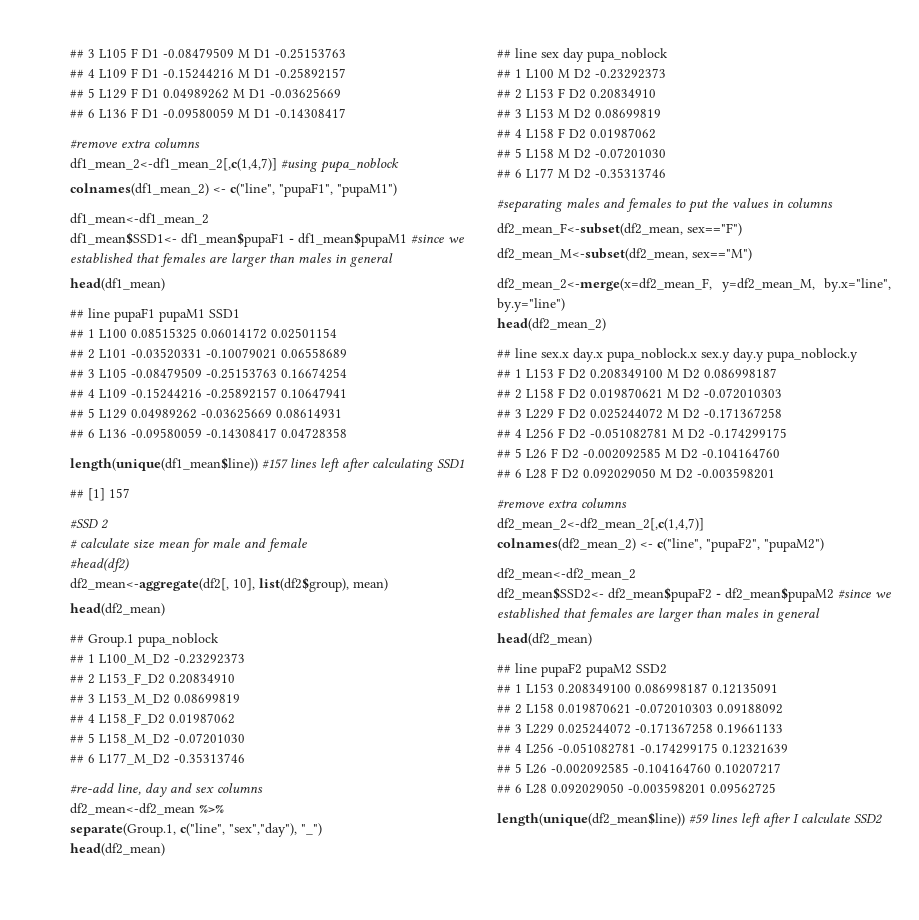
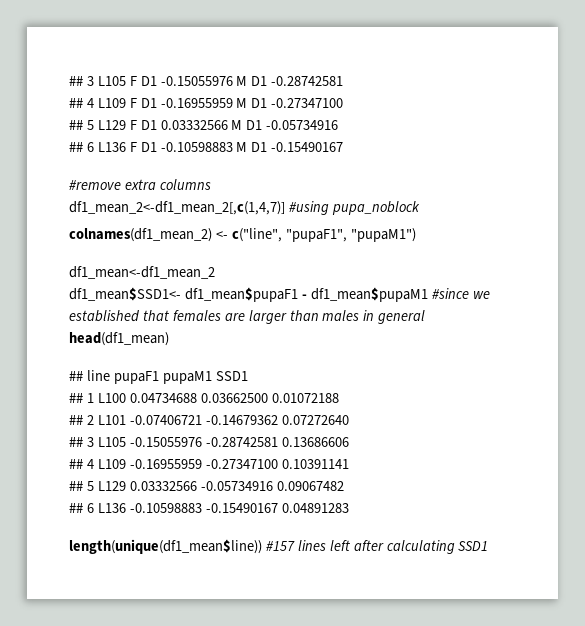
[163,48,346,59] -0.08479509 M D1 -0.25153763 -> [160,76,344,86] -0.15055976 M D1 -0.28742581
[163,68,346,79] -0.15244216 M D1 -0.25892157 -> [160,98,344,108] -0.16955959 M D1 -0.27347100
[163,88,341,99] 0.04989262 M D1 -0.03625669 -> [160,120,339,130] 0.03332566 M D1 -0.05734916
[163,108,346,118] -0.09580059 M D1 -0.14308417 -> [160,142,344,152] -0.10598883 M D1 -0.15490167
[131,328,337,339] 0.08515325 0.06014172 0.02501154 -> [129,393,339,403] 0.04734688 0.03662500 0.01072188
[131,348,347,359] [70,368,347,379] [70,388,347,399] [70,408,342,419] [70,428,347,439] -0.03520331 -0.10079021 0.06558689 // ## 3 L105 -0.08479509 -0.25153763 0.16674254 // ## 4 L109 -0.15244216 -0.25892157 0.10647941 // ## 5 L129 0.04989262 -0.03625669 0.08614931 // ## 6 L136 -0.09580059 -0.14308417 0.04728358 -> [129,415,349,425] [69,437,349,447] [69,459,349,469] [69,481,344,491] [69,503,349,513] -0.07406721 -0.14679362 0.07272640 // ## 3 L105 -0.15055976 -0.28742581 0.13686606 // ## 4 L109 -0.16955959 -0.27347100 0.10391141 // ## 5 L129 0.03332566 -0.05734916 0.09067482 // ## 6 L136 -0.10598883 -0.15490167 0.04891283
[70,488,130,501] [70,519,109,529] [70,538,307,552] [70,558,129,572] [70,577,388,592] [70,603,165,616] [70,633,219,647] [70,653,245,665] [70,673,235,685] [70,693,240,705] [70,713,235,725] [70,733,245,745] [70,753,245,765] [70,783,263,797] [70,803,224,815] [70,823,322,837] [70,843,165,856] [497,48,668,62] [497,68,666,79] [497,88,656,99] [497,108,661,119] [497,128,656,139] [497,148,666,159] [497,168,666,179] [497,198,833,213] [497,223,742,236] [497,248,752,261] [497,278,891,292] [497,298,565,312] [497,318,606,331] [497,348,858,362] [497,368,777,379] [497,388,782,399] [497,408,782,419] [497,428,787,439] [497,448,780,459] [497,468,775,479] [497,498,627,509] [497,518,704,531] [497,538,824,552] [497,568,636,580] [497,587,891,602] [497,608,820,622] [497,633,592,646] [497,663,667,677] [497,683,778,694] [497,703,783,714] [497,723,783,734] [497,743,788,754] [497,763,781,774] [497,783,776,794] [497,812,883,827] // ## [1] 157 // #SSD 2 // # calculate size mean for male and female // #head(df2) // df2_mean<-aggregate(df2[, 10], list(df2$group), mean) // head(df2_mean) // ## Group.1 pupa_noblock // ## 1 L100_M_D2 -0.23292373 // ## 2 L153_F_D2 0.20834910 // ## 3 L153_M_D2 0.08699819 // ## 4 L158_F_D2 0.01987062 // ## 5 L158_M_D2 -0.07201030 // ## 6 L177_M_D2 -0.35313746 // #re-add line, day and sex columns // df2_mean<-df2_mean %>% // separate(Group.1, c("line", "sex","day"), "_") // head(df2_mean) // ## line sex day pupa_noblock // ## 1 L100 M D2 -0.23292373 // ## 2 L153 F D2 0.20834910 // ## 3 L153 M D2 0.08699819 // ## 4 L158 F D2 0.01987062 // ## 5 L158 M D2 -0.07201030 // ## 6 L177 M D2 -0.35313746 // #separating males and females to put the values in columns // df2_mean_F<-subset(df2_mean, sex=="F") // df2_mean_M<-subset(df2_mean, sex=="M") // df2_mean_2<-merge(x=df2_mean_F, y=df2_mean_M, by.x="line", by.y="line") // head(df2_mean_2) // ## line sex.x day.x pupa_noblock.x sex.y day.y pupa_noblock.y // ## 1 L153 F D2 0.208349100 M D2 0.086998187 // ## 2 L158 F D2 0.019870621 M D2 -0.072010303 // ## 3 L229 F D2 0.025244072 M D2 -0.171367258 // ## 4 L256 F D2 -0.051082781 M D2 -0.174299175 // ## 5 L26 F D2 -0.002092585 M D2 -0.104164760 // ## 6 L28 F D2 0.092029050 M D2 -0.003598201 // #remove extra columns // df2_mean_2<-df2_mean_2[,c(1,4,7)] // colnames(df2_mean_2) <- c("line", "pupaF2", "pupaM2") // df2_mean<-df2_mean_2 // df2_mean$SSD2<- df2_mean$pupaF2 - df2_mean$pupaM2 #since we established that females are larger than males in general // head(df2_mean) // ## line pupaF2 pupaM2 SSD2 // ## 1 L153 0.208349100 0.086998187 0.12135091 // ## 2 L158 0.019870621 -0.072010303 0.09188092 // ## 3 L229 0.025244072 -0.171367258 0.19661133 // ## 4 L256 -0.051082781 -0.174299175 0.12321639 // ## 5 L26 -0.002092585 -0.104164760 0.10207217 // ## 6 L28 0.092029050 -0.003598201 0.09562725 // length(unique(df2_mean$line)) #59 lines left after I calculate SSD2 -> (489, 546) none

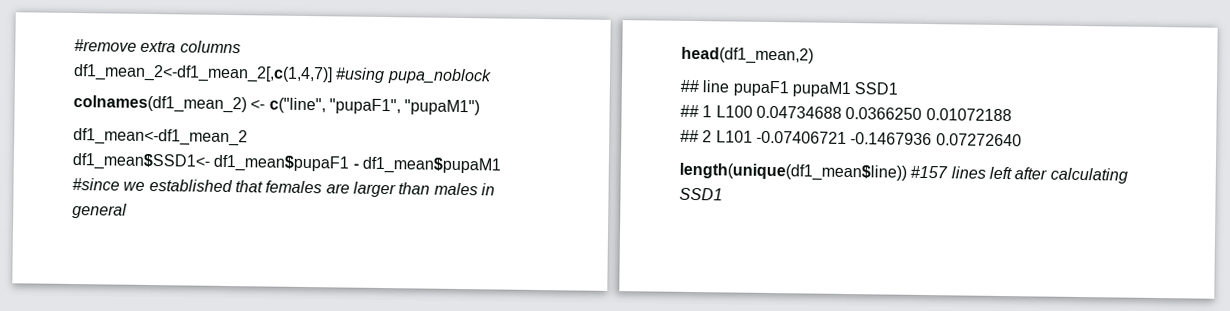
[69,76,344,86] [69,98,344,108] [69,120,339,130] [69,142,344,152] ## 3 L105 F D1 -0.15055976 M D1 -0.28742581 // ## 4 L109 F D1 -0.16955959 M D1 -0.27347100 // ## 5 L129 F D1 0.03332566 M D1 -0.05734916 // ## 6 L136 F D1 -0.10598883 M D1 -0.15490167 // -> (74, 45) none
[69,332,169,346] head(df1_mean) -> [681,46,814,65] head(df1_mean,2)
[200,393,268,403] 0.03662500 -> [845,106,923,120] 0.0366250
[205,415,278,425] -0.14679362 -> [850,132,933,146] -0.1467936
[69,437,349,447] [69,459,349,469] [69,481,344,491] [69,503,349,513] // ## 3 L105 -0.15055976 -0.28742581 0.13686606 // ## 4 L109 -0.16955959 -0.27347100 0.10391141 // ## 5 L129 0.03332566 -0.05734916 0.09067482 // ## 6 L136 -0.10598883 -0.15490167 0.04891283 -> (1022, 140) none

